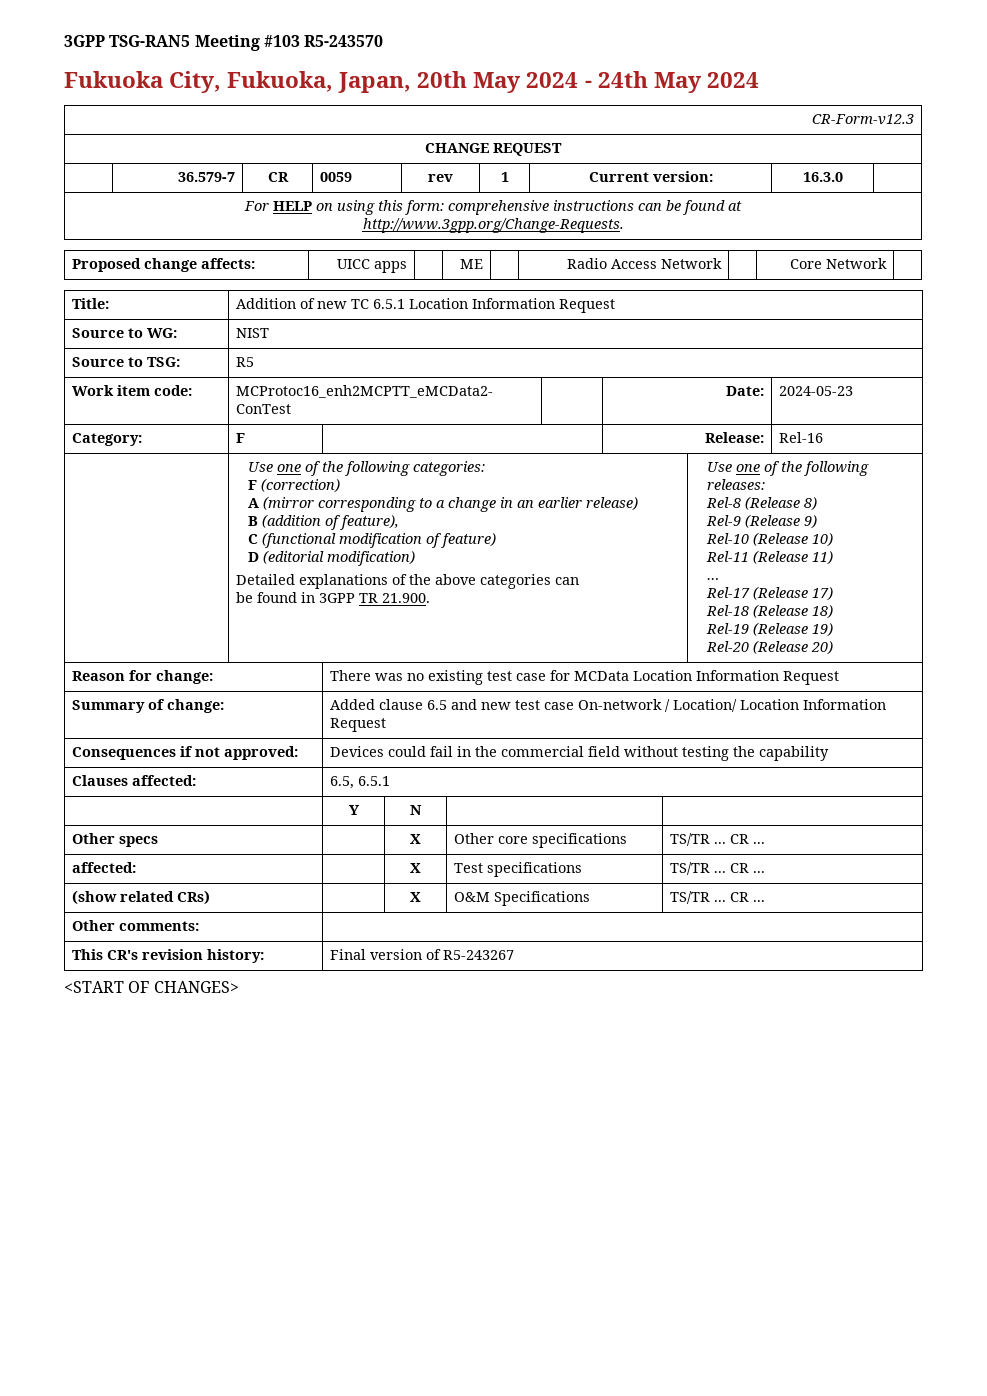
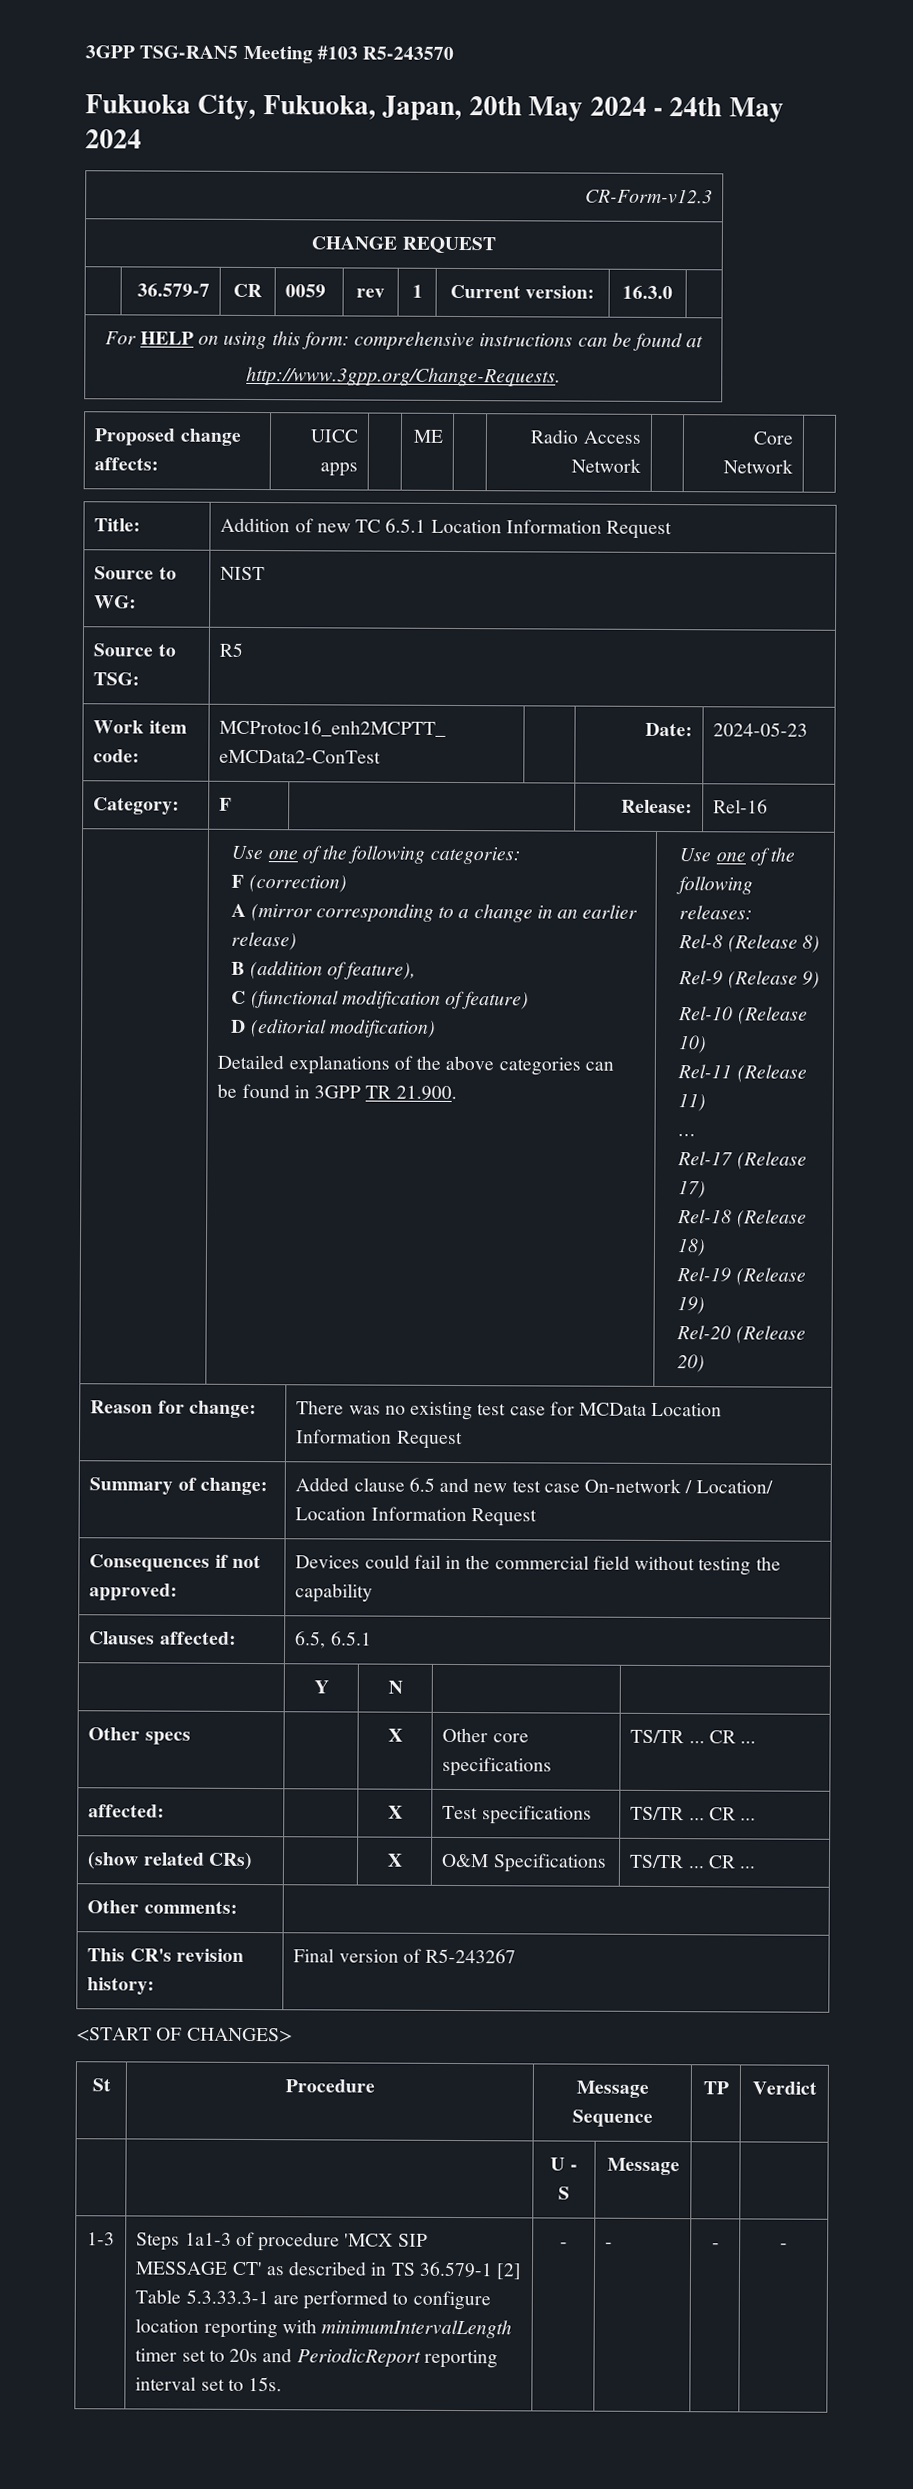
(239, 987) none -> [91,2078,111,2092] [284,2079,375,2093] [575,2080,649,2098] [571,2109,653,2127] [702,2081,729,2095] [751,2081,817,2095] [550,2157,578,2171] [558,2186,570,2200] [606,2157,680,2176] [87,2232,115,2246] [136,2231,428,2252] [135,2261,523,2280] [135,2289,491,2311] [135,2318,513,2339] [135,2348,498,2369] [135,2376,283,2392] [560,2242,568,2248] [605,2242,614,2248] [711,2243,720,2249] [780,2243,788,2249] // St | Procedure | Message Sequence | TP | Verdict // | | U - S | Message | | // 1-3 | Steps 1a1-3 of procedure 'MCX SIP MESSAGE CT' as described in TS 36.579-1 [2] Table 5.3.33.3-1 are performed to configure location reporting with minimumIntervalLength timer set to 20s and PeriodicReport reporting interval set to 15s. | - | - | - | -

